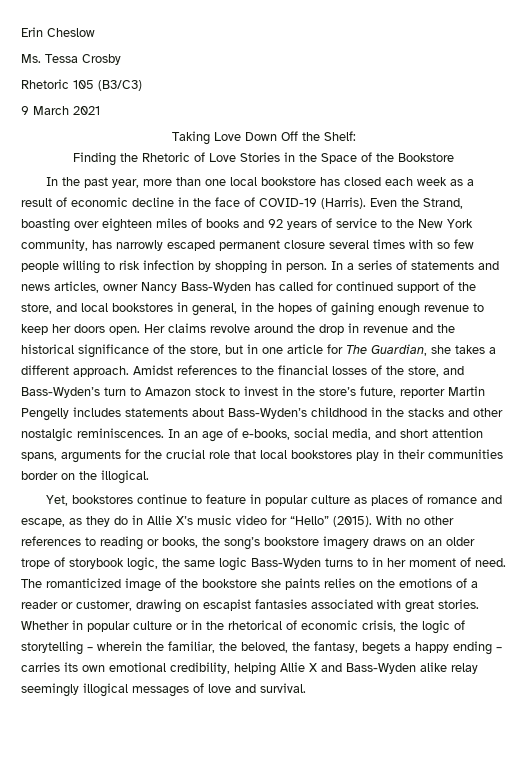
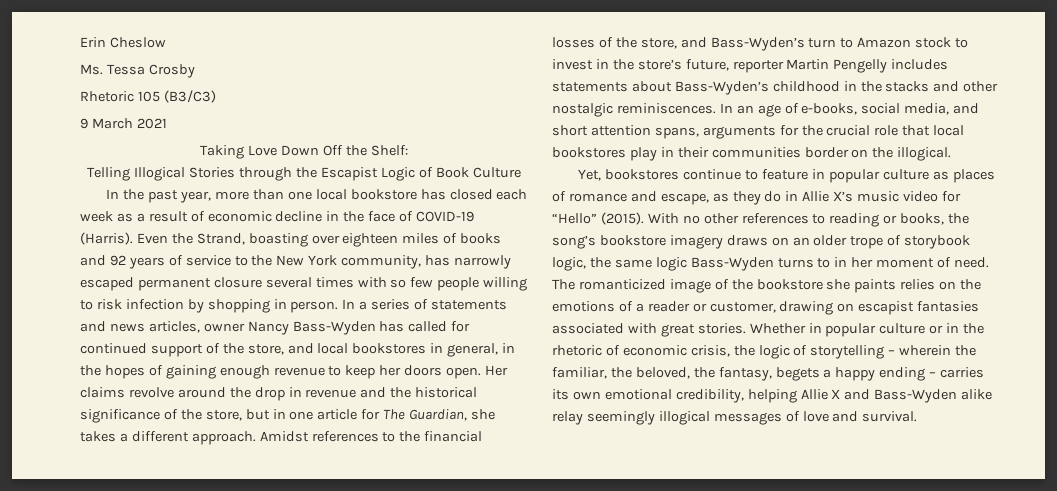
[73,152,454,166] Finding the Rhetoric of Love Stories in the Space of the Bookstore -> [87,167,521,181] Telling Illogical Stories through the Escapist Logic of Book Culture
[228,620,282,630] rhetorical -> [552,345,602,356] rhetoric

